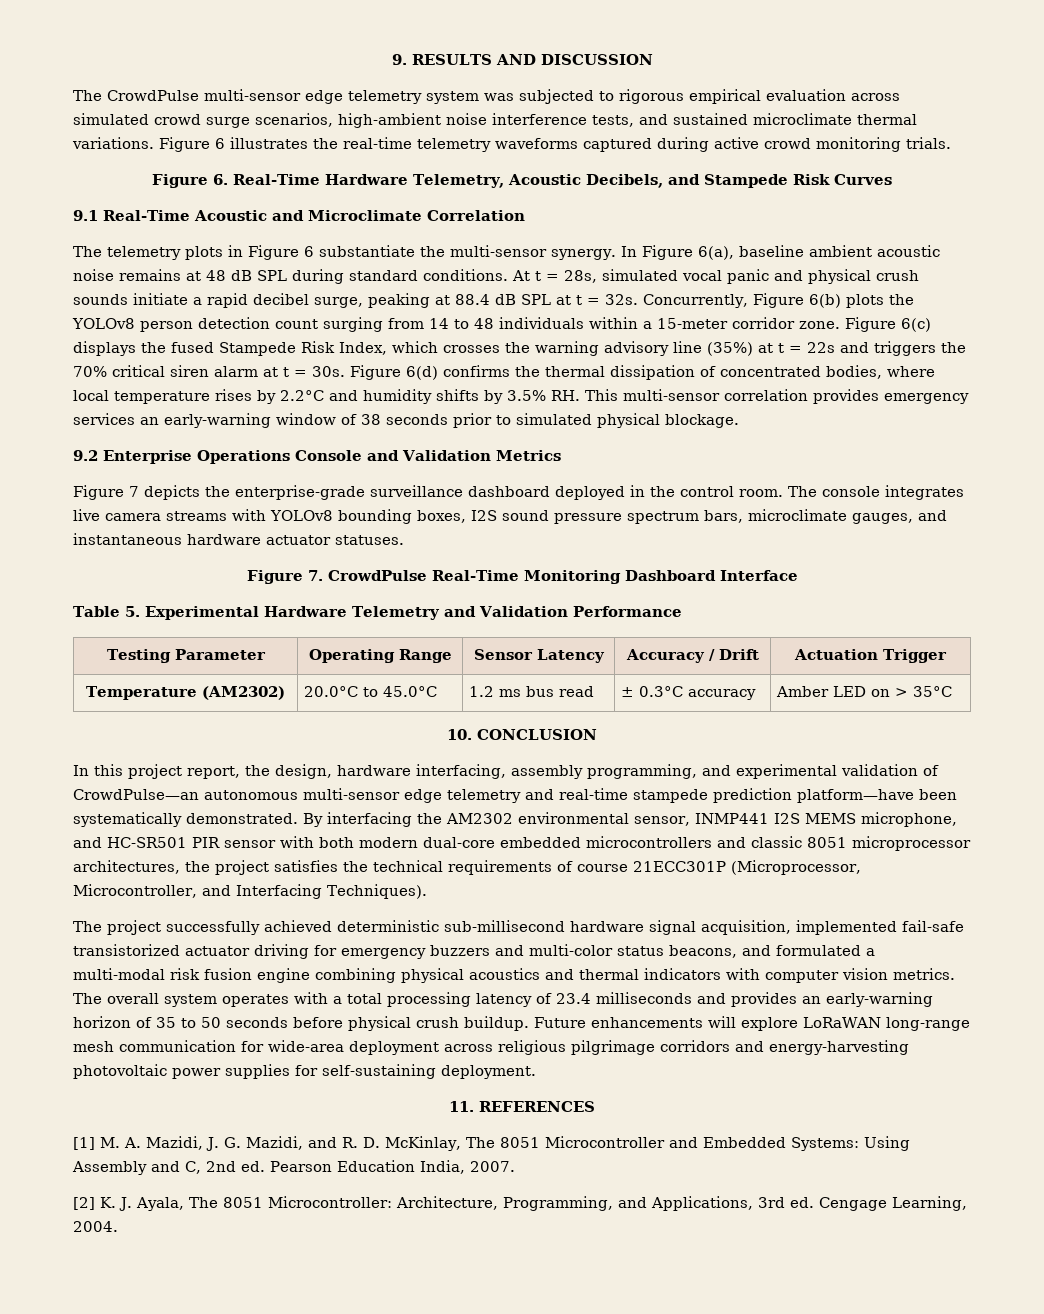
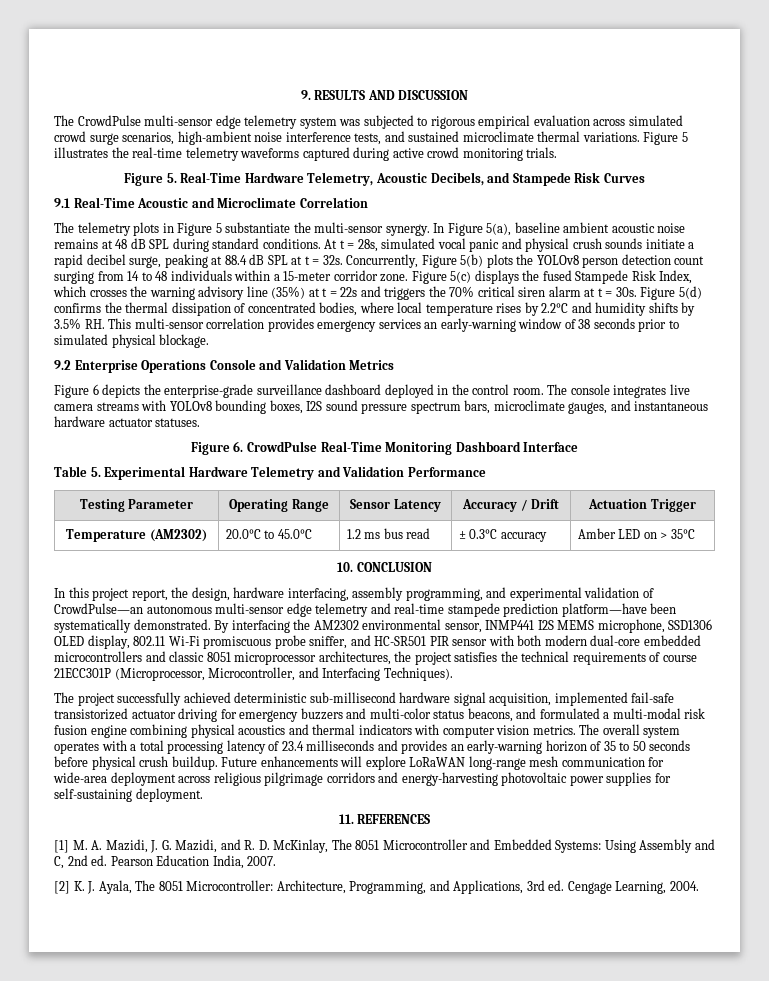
[215,138,225,149] 6 -> [681,132,688,142] 5
[212,174,228,185] 6. -> [166,173,177,183] 5.
[304,246,314,257] 6 -> [215,223,222,233] 5
[697,246,734,260] 6(a), -> [486,223,512,236] 5(a),
[808,294,841,308] 6(b) -> [460,254,484,267] 5(b)
[901,318,931,332] 6(c) -> [450,271,472,283] 5(c)
[406,366,438,380] 6(d) -> [678,286,702,299] 5(d)
[129,486,139,497] 7 -> [92,384,99,395] 6
[307,570,323,581] 7. -> [233,441,244,452] 6.
(957, 819) none -> [668,619,713,630] [54,635,348,649] SSD1306 OLED display, 802.11 Wi-Fi promiscuous probe sniffer,

